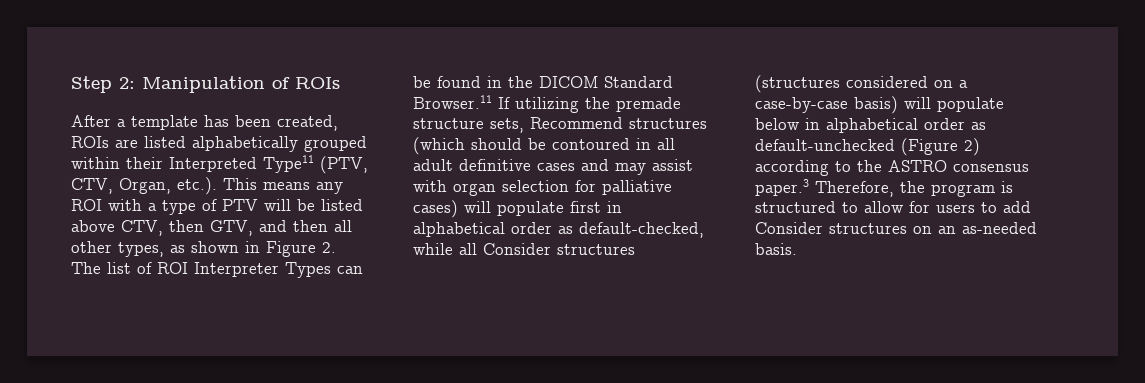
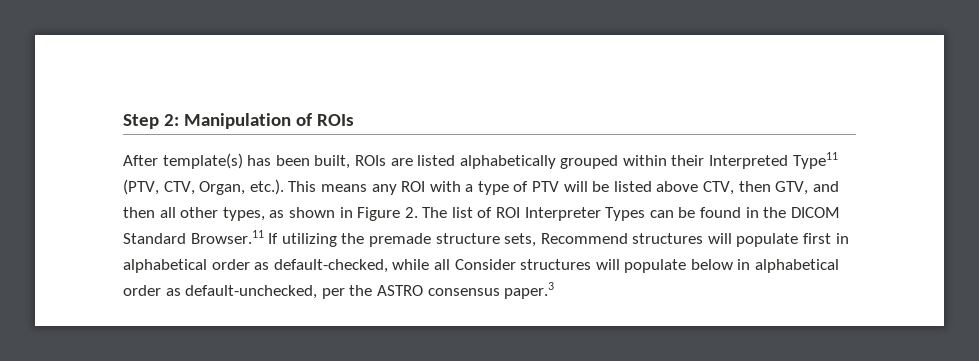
[117,115,198,130] a template -> [162,153,243,169] template(s)
[277,115,338,131] created, -> [314,155,351,169] built,
[413,137,675,155] [413,159,693,175] [413,180,672,196] [413,200,458,218] (which should be contoured in all adult definitive cases and may assist with organ selection for palliative cases) -> (704, 238) none
[755,75,968,93] [755,96,898,114] (structures considered on a case-by-case basis) -> (592, 264) none
[755,138,980,156] [755,160,1029,176] [755,179,1013,197] [755,201,1031,213] [755,222,1037,234] [755,243,797,255] default-unchecked (Figure 2) according to the ASTRO consensus paper.3 Therefore, the program is structured to allow for users to add Consider structures on an as-needed basis. -> [185,282,555,299] default-unchecked, per the ASTRO consensus paper.3

